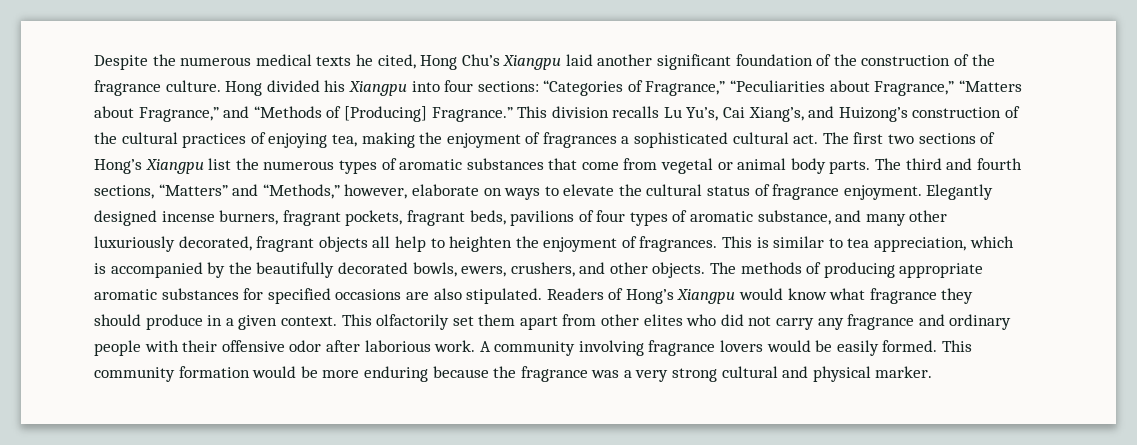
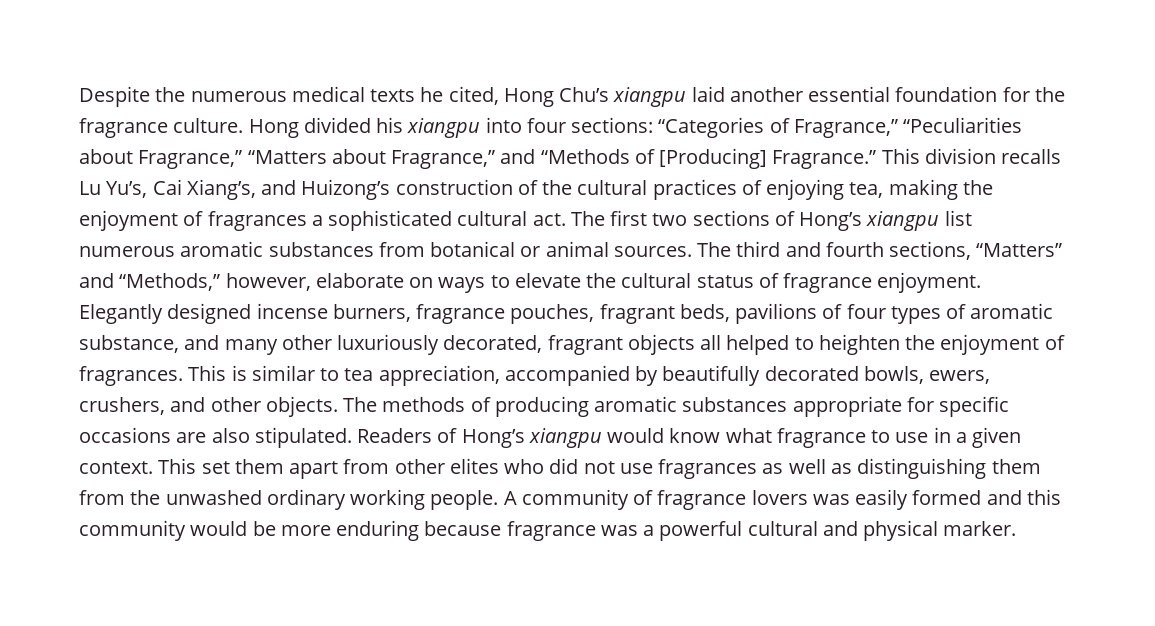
[503,55,562,70] Xiangpu -> [613,87,687,107] xiangpu
[657,54,970,70] significant foundation of the construction of -> [808,86,1030,102] essential foundation for
[348,81,407,96] Xiangpu -> [407,118,481,138] xiangpu
[145,158,871,174] Xiangpu list the numerous types of aromatic substances that come from vegetal or animal body parts. -> [866,210,972,231] [79,241,692,257] xiangpu list numerous aromatic substances from botanical or animal sources.
[282,210,403,226] fragrant pockets, -> [416,304,595,324] fragrance pouches,
[394,236,426,252] help -> [726,335,790,355] helped
[969,236,1014,248] [94,263,106,274] which is -> (500, 375) none
[228,262,252,274] the -> (659, 376) none
[899,263,984,278] [94,288,331,304] appropriate aromatic substances for specified -> [594,396,1010,417] aromatic substances appropriate for specific
[677,289,736,304] Xiangpu -> [528,428,602,448] xiangpu
[941,288,974,304] [94,314,203,330] they should produce -> [871,430,929,443] to use
[376,314,450,330] olfactorily -> (197, 466) none
[776,314,1012,330] [94,340,476,356] carry any fragrance and ordinary people with their offensive odor after laborious work. -> [619,458,1041,479] [79,489,499,510] use fragrances as well as distinguishing them from the unwashed ordinary working people.
[578,340,644,356] involving -> [633,490,654,505] of
[766,340,973,356] [94,366,250,382] would be easily formed. This community formation -> [812,489,1061,510] [79,520,186,541] was easily formed and this community
[493,366,517,378] the -> (502, 528) none
[635,368,718,382] very strong -> [659,521,743,541] powerful

